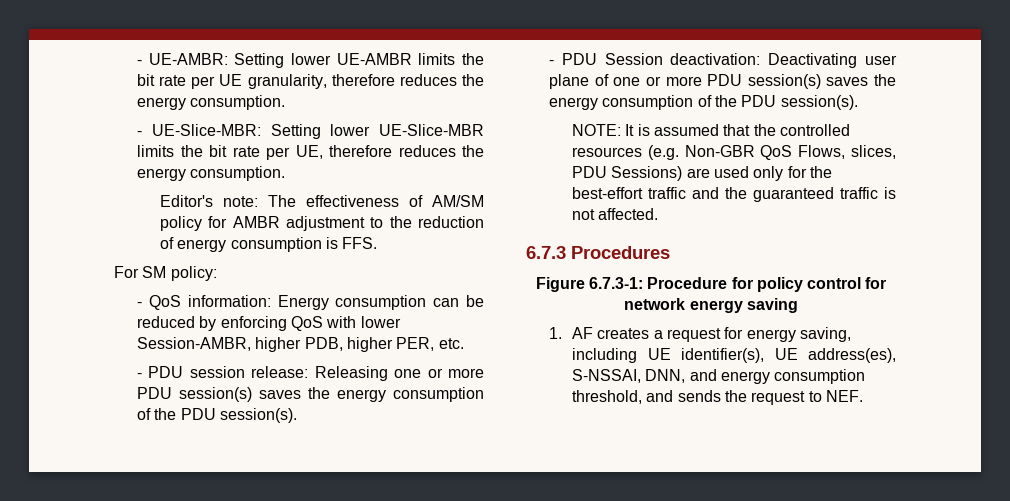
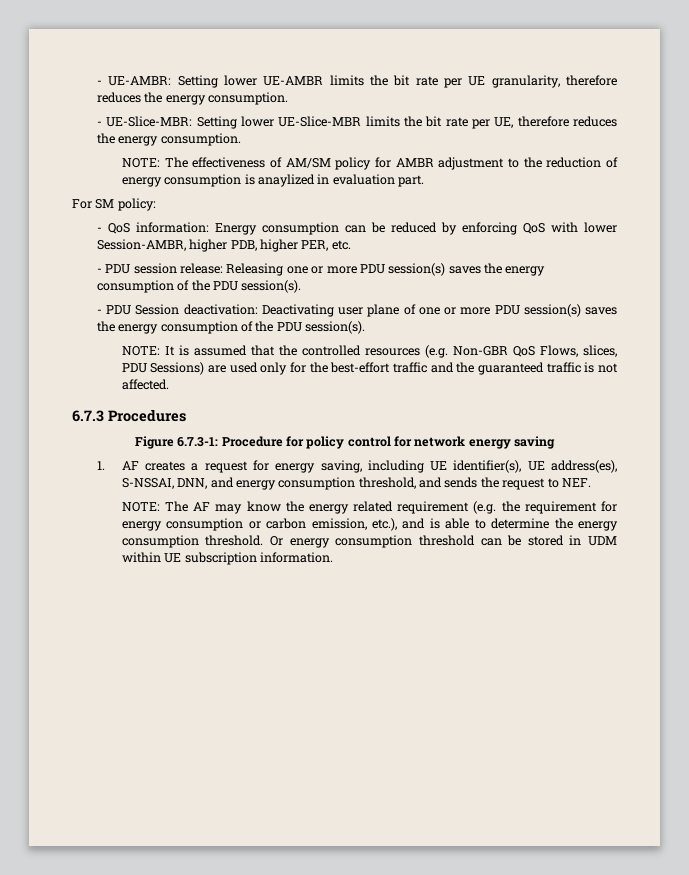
[160,195,259,207] Editor's note: -> [121,158,160,168] NOTE:
[342,237,378,249] FFS. -> [257,174,425,187] anaylized in evaluation part.
(863, 396) none -> [121,501,617,514] [121,518,618,531] [121,535,618,548] [121,552,333,565] // NOTE: The AF may know the energy related requirement (e.g. the requirement for energy consumption or carbon emission, etc.), and is able to determine the energy consumption threshold. Or energy consumption threshold can be stored in UDM within UE subscription information.

